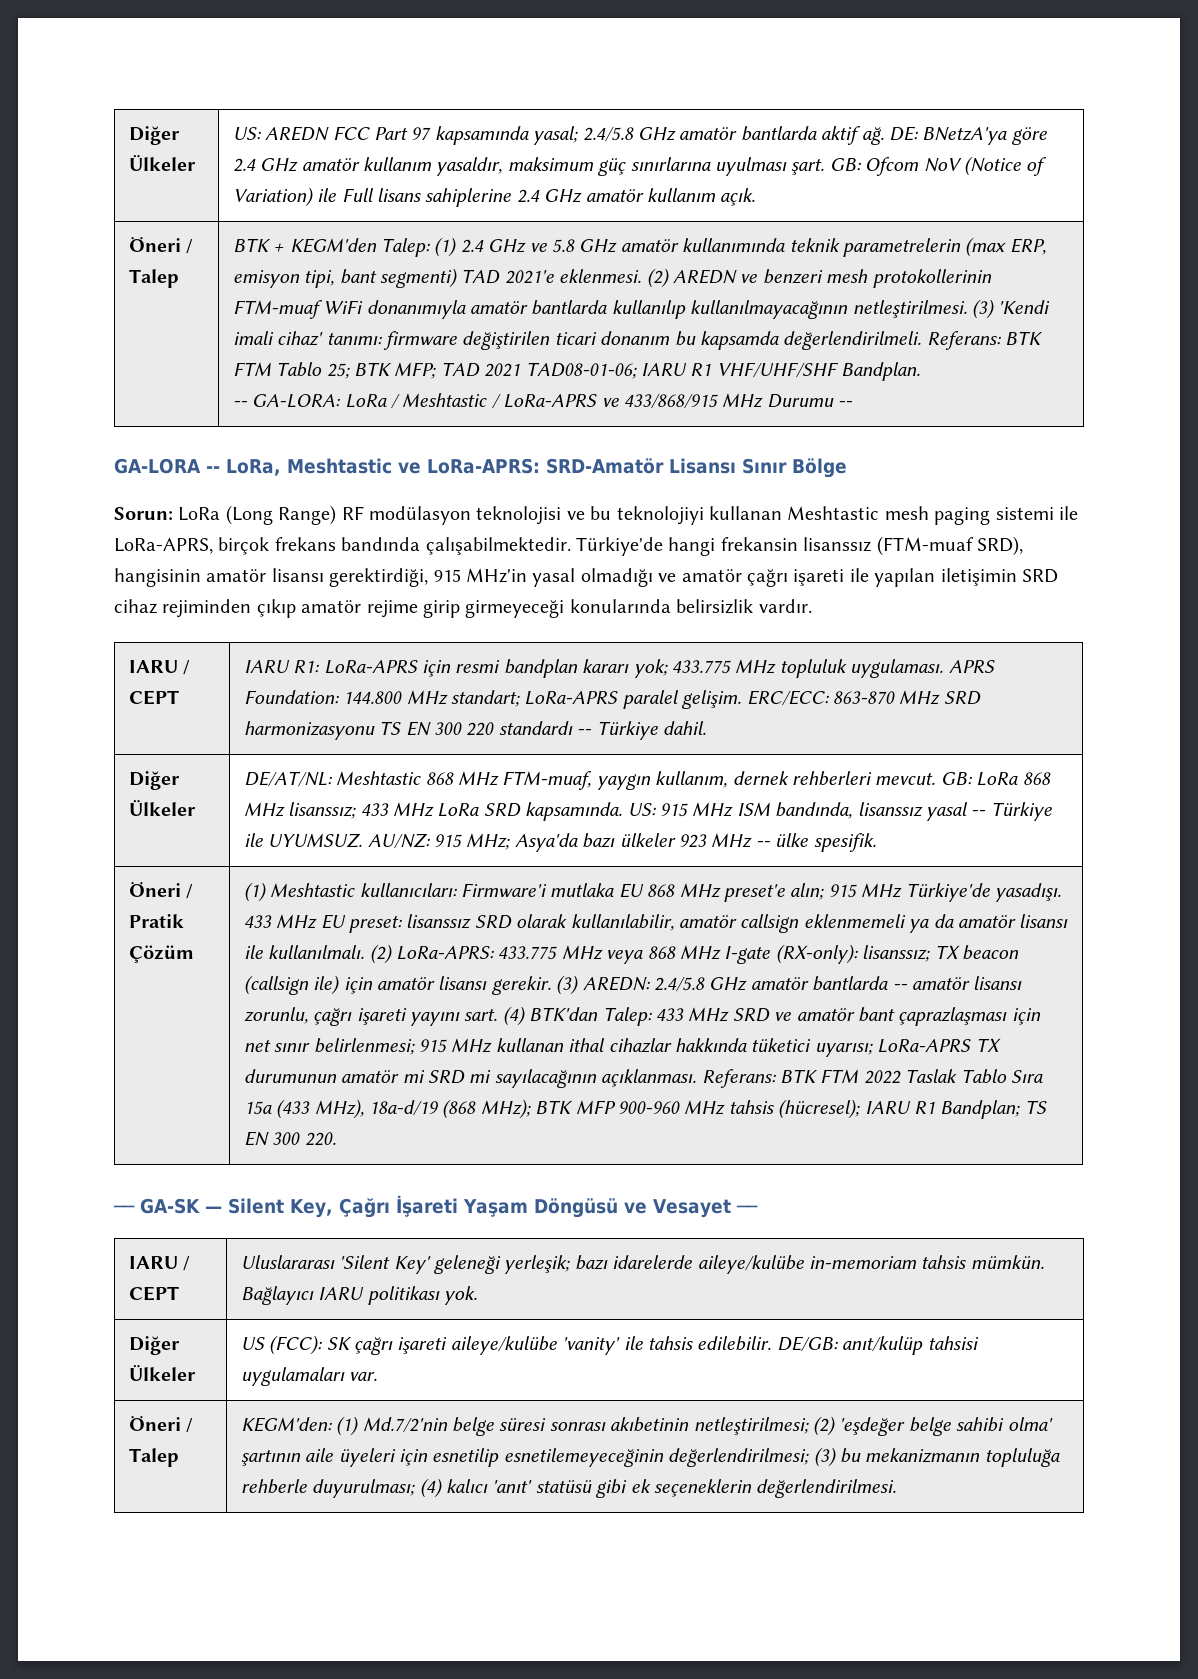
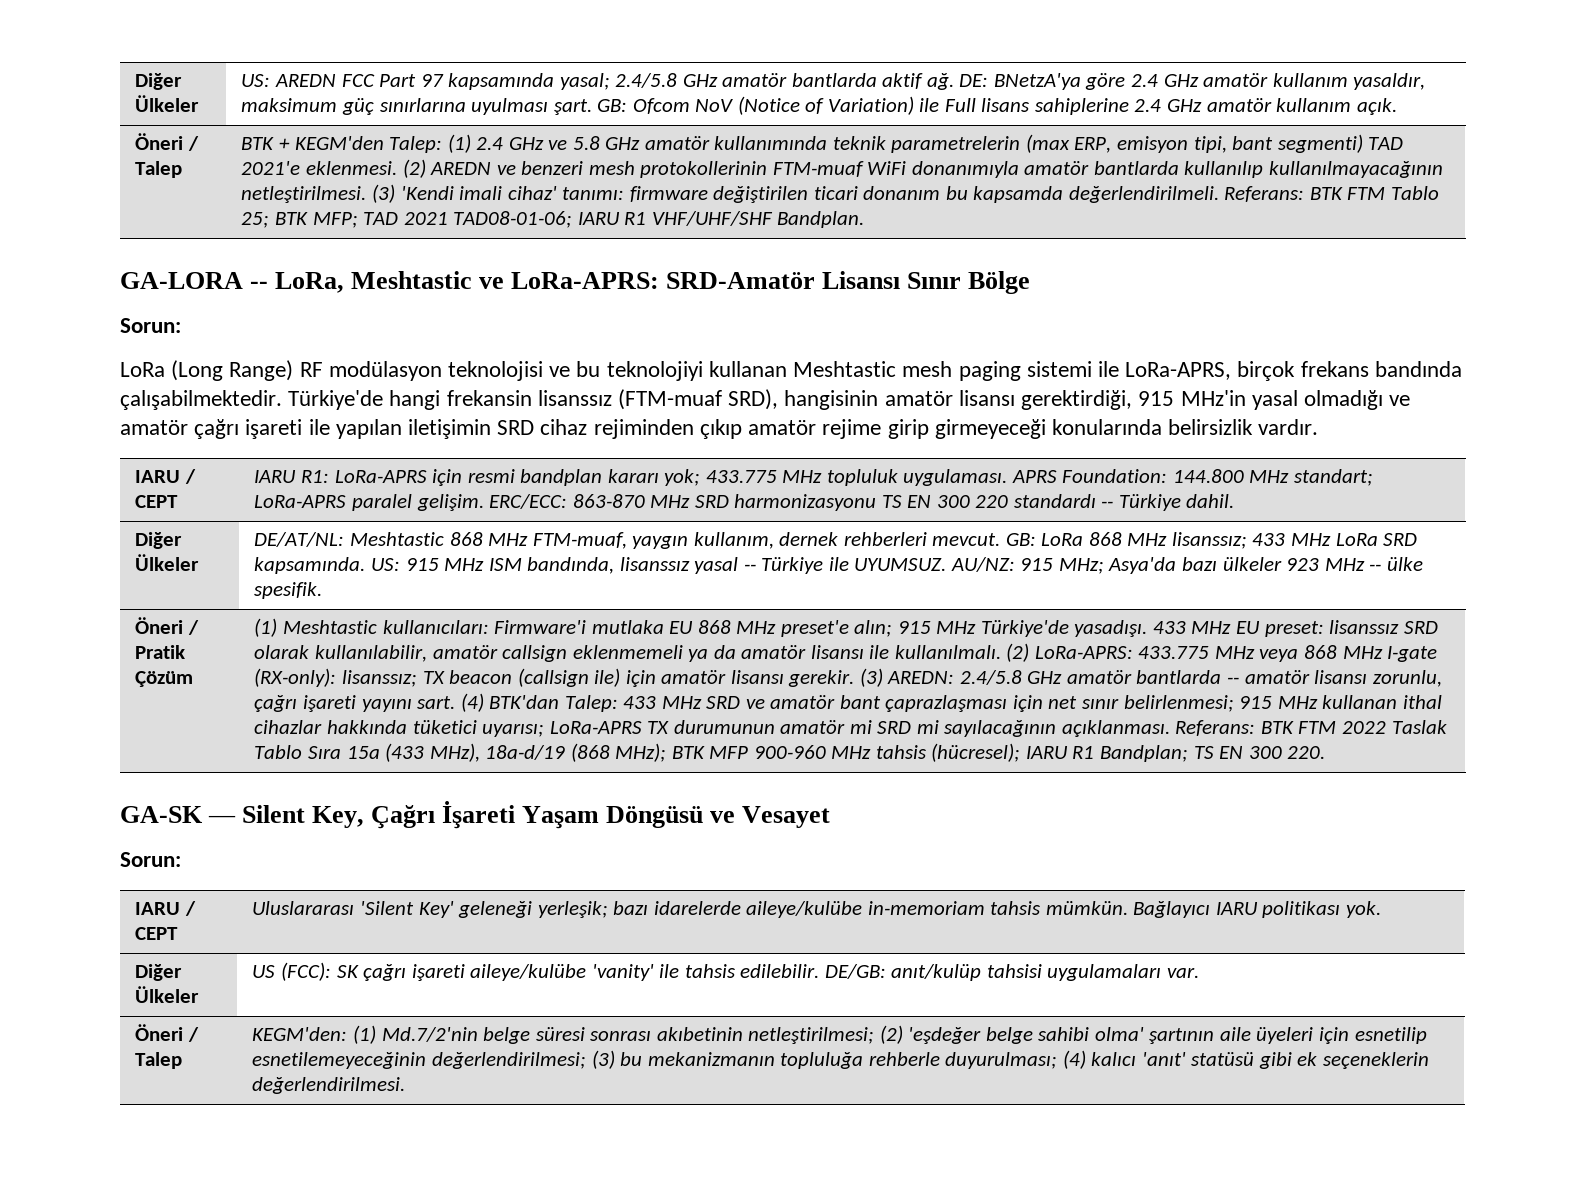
[232,393,854,409] // -- GA-LORA: LoRa / Meshtastic / LoRa-APRS ve 433/868/915 MHz Durumu -- -> (865, 219) none
(173, 513) none -> (181, 325) //
[113,1205,135,1213] ── -> (1326, 752) none
[735,1205,758,1213] ── -> [120,852,181,867] // Sorun:

